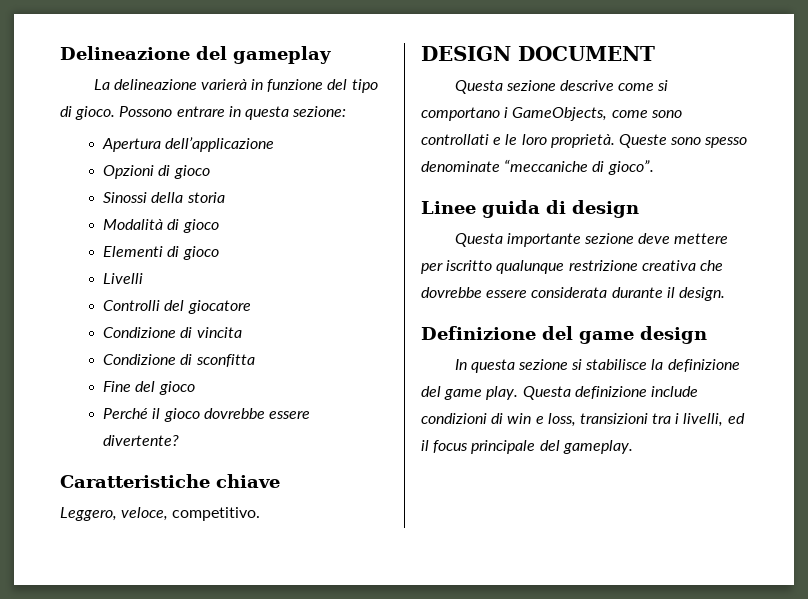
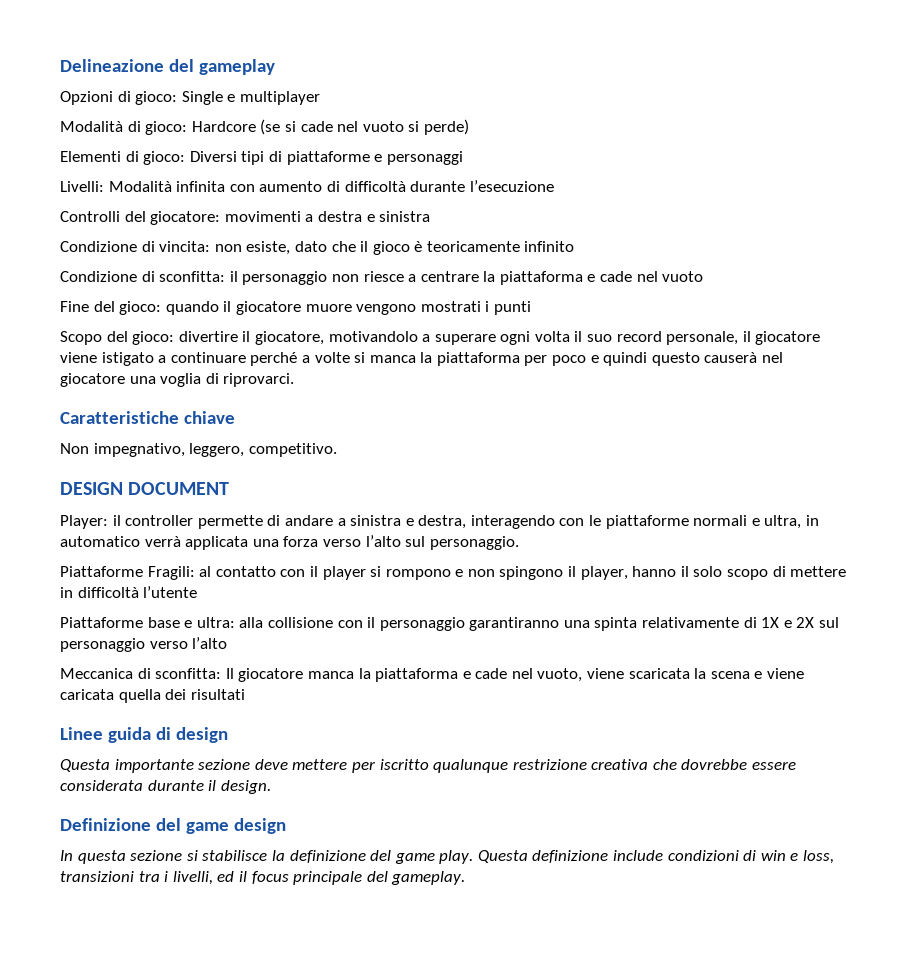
[93,79,378,93] [60,106,347,120] [102,137,275,152] [103,165,210,179] [103,192,225,203] [103,219,219,233] [103,246,219,260] [103,273,144,284] [103,300,251,314] [103,327,242,338] [103,354,255,367] [103,381,195,395] [103,408,310,422] [103,435,180,446] La delineazione varierà in funzione del tipo di gioco. Possono entrare in questa sezione: // Apertura dell’applicazione // Opzioni di gioco // Sinossi della storia // Modalità di gioco // Elementi di gioco // Livelli // Controlli del giocatore // Condizione di vincita // Condizione di sconfitta // Fine del gioco // Perché il gioco dovrebbe essere divertente? -> [60,91,320,105] [60,119,469,135] [60,151,463,165] [60,180,554,192] [60,211,431,225] [60,241,575,255] [60,271,704,285] [60,301,531,315] [60,331,821,345] [60,352,784,366] [60,373,295,387] Opzioni di gioco: Single e multiplayer // Modalità di gioco: Hardcore (se si cade nel vuoto si perde) // Elementi di gioco: Diversi tipi di piattaforme e personaggi // Livelli: Modalità infinita con aumento di difficoltà durante l’esecuzione // Controlli del giocatore: movimenti a destra e sinistra // Condizione di vincita: non esiste, dato che il gioco è teoricamente infinito // Condizione di sconfitta: il personaggio non riesce a centrare la piattaforma e cade nel vuoto // Fine del gioco: quando il giocatore muore vengono mostrati i punti // Scopo del gioco: divertire il giocatore, motivandolo a superare ogni volta il suo record personale, il giocatore viene istigato a continuare perché a volte si manca la piattaforma per poco e quindi questo causerà nel giocatore una voglia di riprovarci.
[60,507,169,521] Leggero, veloce, -> [60,443,245,457] Non impegnativo, leggero,
[454,80,669,94] [421,107,682,121] [421,134,748,148] [421,159,654,175] Questa sezione descrive come si comportano i GameObjects, come sono controllati e le loro proprietà. Queste sono spesso denominate “meccaniche di gioco”. -> [60,515,820,529] [60,535,519,550] [60,566,847,580] [60,586,198,598] [60,617,840,631] [60,637,228,652] [60,668,805,682] [60,689,245,703] Player: il controller permette di andare a sinistra e destra, interagendo con le piattaforme normali e ultra, in automatico verrà applicata una forza verso l’alto sul personaggio. // Piattaforme Fragili: al contatto con il player si rompono e non spingono il player, hanno il solo scopo di mettere in difficoltà l’utente // Piattaforme base e ultra: alla collisione con il personaggio garantiranno una spinta relativamente di 1X e 2X sul personaggio verso l’alto // Meccanica di sconfitta: Il giocatore manca la piattaforma e cade nel vuoto, viene scaricata la scena e viene caricata quella dei risultati

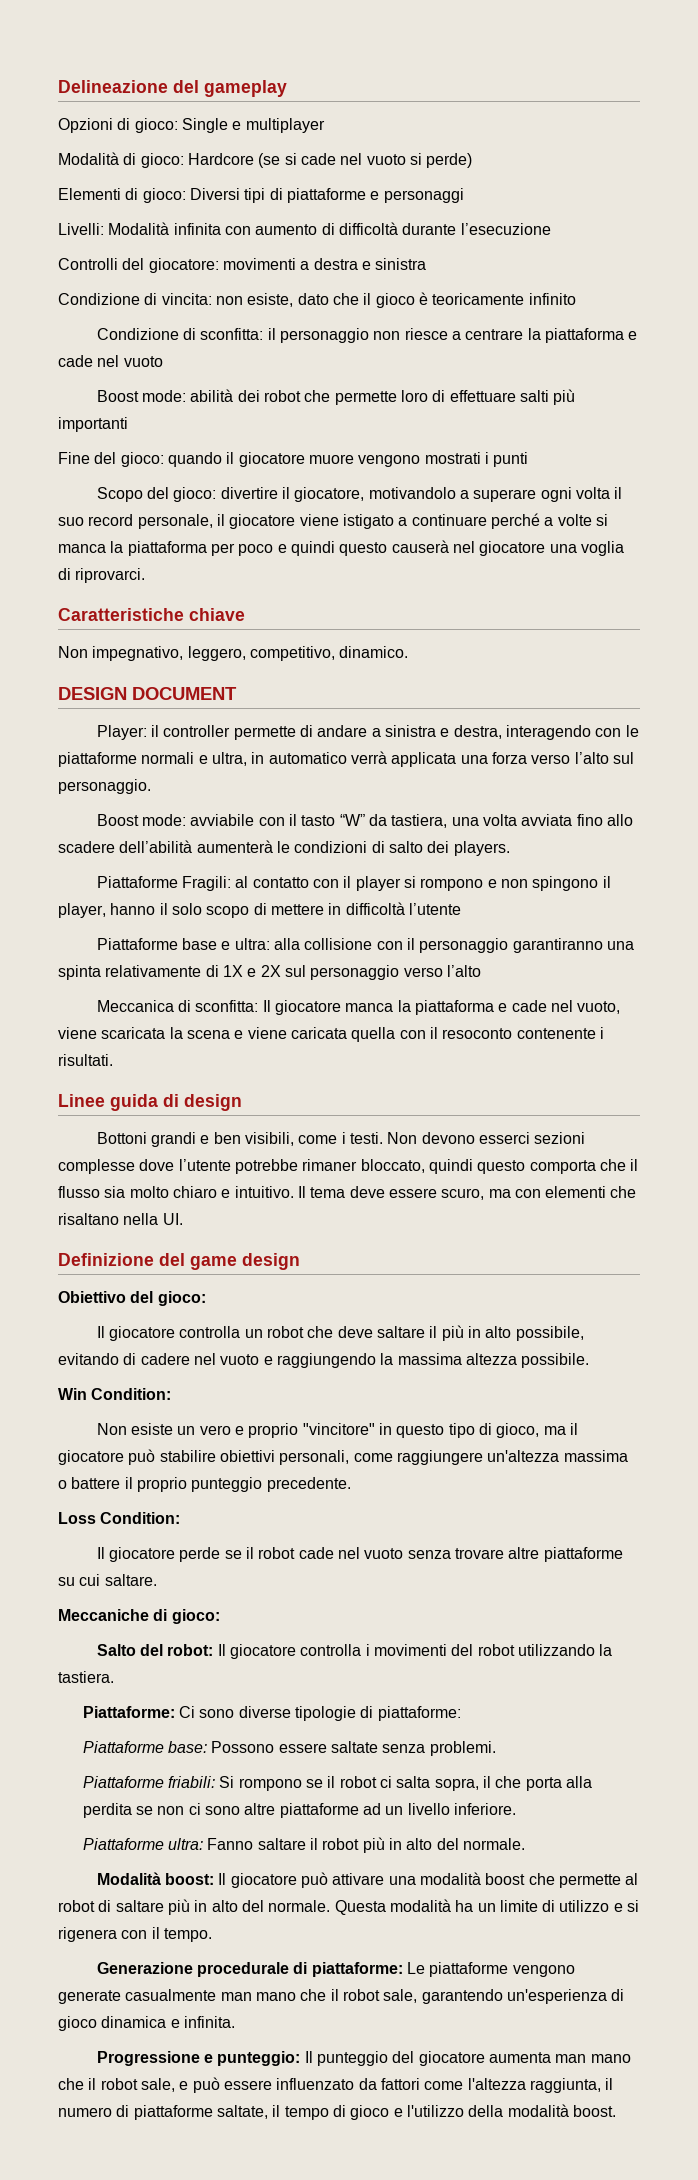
(704, 276) none -> [96,389,576,405] [58,417,128,432] // Boost mode: abilità dei robot che permette loro di effettuare salti più importanti
[248,443,337,457] competitivo. -> [249,646,409,661] competitivo, dinamico.
(519, 543) none -> [96,814,633,828] [58,840,510,856] // Boost mode: avviabile con il tasto “W” da tastiera, una volta avviata fino allo scadere dell’abilità aumenterà le condizioni di salto dei players.
[165,689,245,700] [60,727,228,743] [60,759,797,773] [60,780,271,794] [60,818,286,834] [60,850,835,864] [60,871,466,885] dei risultati // Linee guida di design // Questa importante sezione deve mettere per iscritto qualunque restrizione creativa che dovrebbe essere considerata durante il design. // Definizione del game design // In questa sezione si stabilisce la definizione del game play. Questa definizione include condizioni di win e loss, transizioni tra i livelli, ed il focus principale del gameplay. -> [399,1027,604,1039] [58,1054,113,1066] [58,1094,242,1111] [96,1132,586,1147] [58,1159,639,1174] [58,1186,637,1200] [58,1213,183,1225] [58,1253,300,1270] [58,1291,206,1306] [96,1325,584,1341] [58,1353,590,1368] [58,1388,172,1400] [96,1423,578,1438] [58,1449,628,1465] [58,1477,351,1492] [58,1512,181,1524] [96,1547,623,1562] [58,1574,157,1586] [58,1609,220,1624] [96,1644,613,1659] [58,1671,114,1683] [82,1706,461,1721] [82,1741,496,1756] [82,1776,592,1791] [82,1803,516,1818] [82,1837,525,1853] [96,1872,639,1888] [58,1899,640,1915] [58,1927,212,1942] [96,1962,575,1977] [58,1989,625,2004] [58,2016,235,2031] [96,2051,631,2066] [58,2077,614,2093] [58,2104,616,2120] con il resoconto contenente i risultati. // Linee guida di design // Bottoni grandi e ben visibili, come i testi. Non devono esserci sezioni complesse dove l’utente potrebbe rimaner bloccato, quindi questo comporta che il flusso sia molto chiaro e intuitivo. Il tema deve essere scuro, ma con elementi che risaltano nella UI. // Definizione del game design // Obiettivo del gioco: // Il giocatore controlla un robot che deve saltare il più in alto possibile, evitando di cadere nel vuoto e raggiungendo la massima altezza possibile. // Win Condition: // Non esiste un vero e proprio "vincitore" in questo tipo di gioco, ma il giocatore può stabilire obiettivi personali, come raggiungere un'altezza massima o battere il proprio punteggio precedente. // Loss Condition: // Il giocatore perde se il robot cade nel vuoto senza trovare altre piattaforme su cui saltare. // Meccaniche di gioco: // Salto del robot: Il giocatore controlla i movimenti del robot utilizzando la tastiera. // Piattaforme: Ci sono diverse tipologie di piattaforme: // Piattaforme base: Possono essere saltate senza problemi. // Piattaforme friabili: Si rompono se il robot ci salta sopra, il che porta alla perdita se non ci sono altre piattaforme ad un livello inferiore. // Piattaforme ultra: Fanno saltare il robot più in alto del normale. // Modalità boost: Il giocatore può attivare una modalità boost che permette al robot di saltare più in alto del normale. Questa modalità ha un limite di utilizzo e si rigenera con il tempo. // Generazione procedurale di piattaforme: Le piattaforme vengono generate casualmente man mano che il robot sale, garantendo un'esperienza di gioco dinamica e infinita. // Progressione e punteggio: Il punteggio del giocatore aumenta man mano che il robot sale, e può essere influenzato da fattori come l'altezza raggiunta, il numero di piattaforme saltate, il tempo di gioco e l'utilizzo della modalità boost.

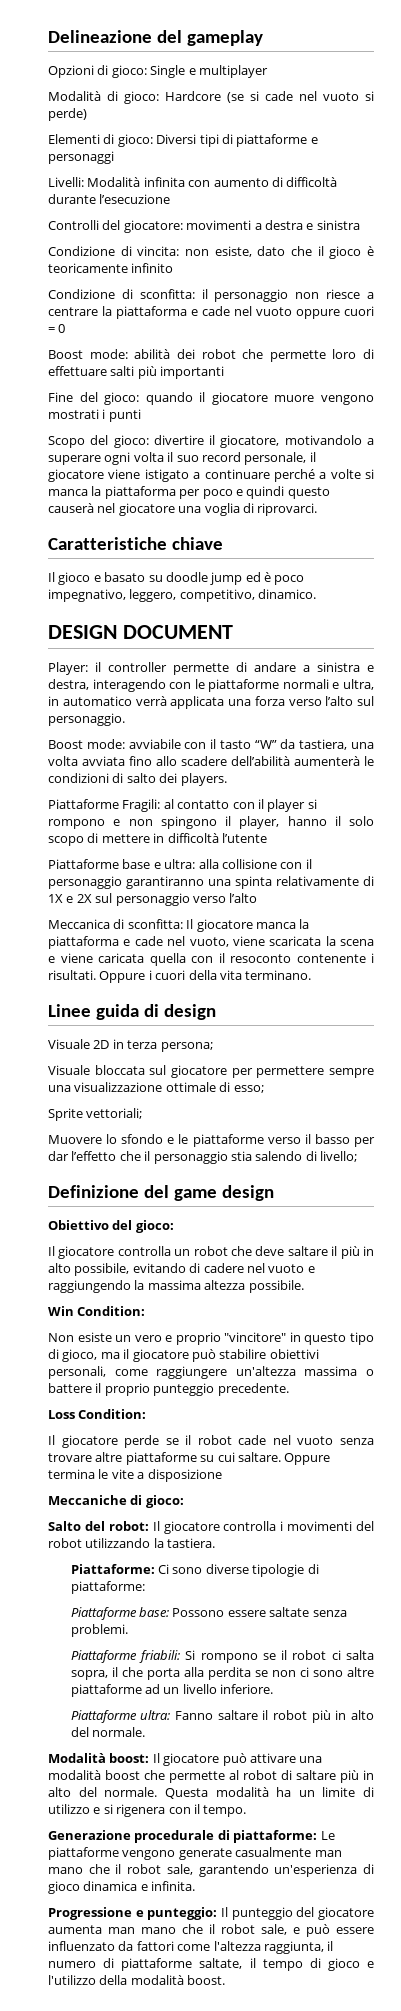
(163, 361) none -> [296,306,374,319] [48,324,66,333] oppure cuori = 0
[58,646,88,658] Non -> [48,572,305,585] Il gioco e basato su doodle jump ed è poco
[58,1094,242,1111] [96,1132,586,1147] [58,1159,639,1174] [58,1186,637,1200] [58,1213,183,1225] // Linee guida di design // Bottoni grandi e ben visibili, come i testi. Non devono esserci sezioni complesse dove l’utente potrebbe rimaner bloccato, quindi questo comporta che il flusso sia molto chiaro e intuitivo. Il tema deve essere scuro, ma con elementi che risaltano nella UI. -> [99,970,312,983] [48,1004,216,1020] [48,1039,213,1052] [48,1065,374,1078] [48,1082,264,1093] [48,1108,143,1121] [48,1134,375,1147] [48,1151,357,1164] Oppure i cuori della vita terminano. // Linee guida di design // Visuale 2D in terza persona; // Visuale bloccata sul giocatore per permettere sempre una visualizzazione ottimale di esso; // Sprite vettoriali; // Muovere lo sfondo e le piattaforme verso il basso per dar l’effetto che il personaggio stia salendo di livello;
(157, 1580) none -> [284,1453,331,1465] [48,1469,222,1482] Oppure termina le vite a disposizione

